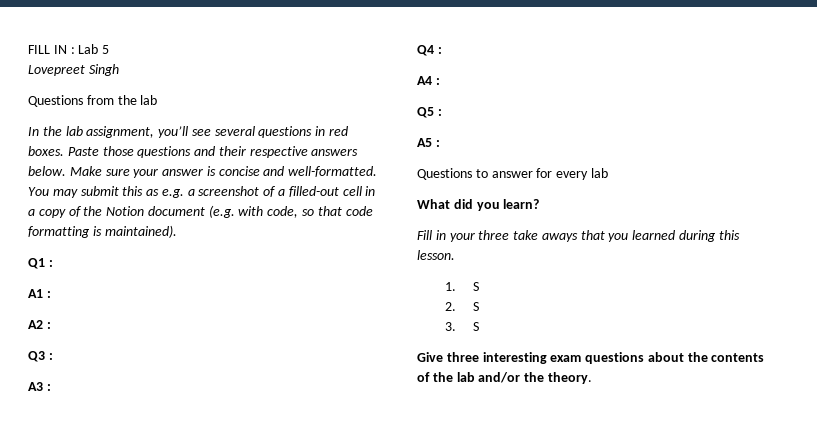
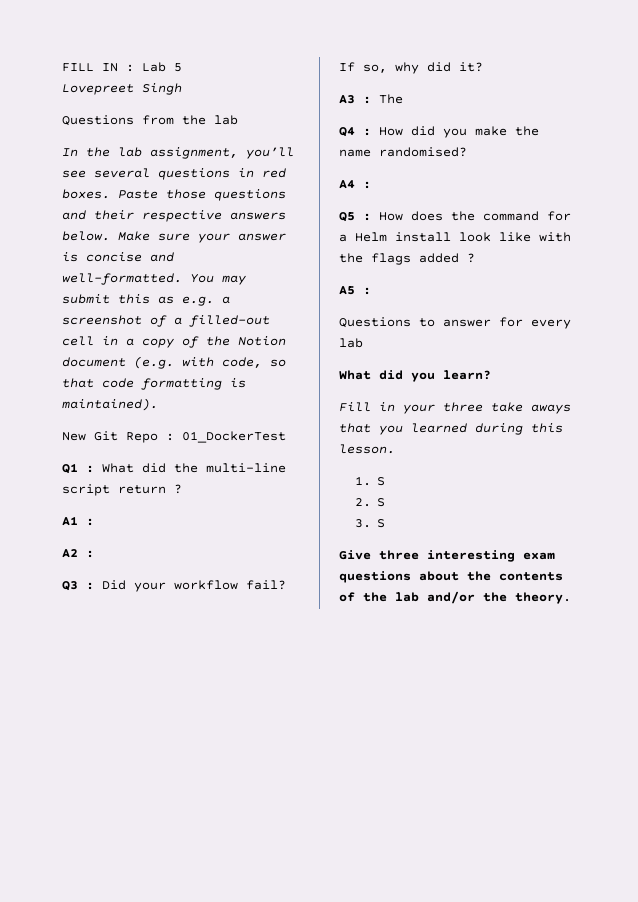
[28,258,53,269] Q1 : -> [62,431,286,443] [62,463,286,474] [62,484,182,496] New Git Repo : 01_DockerTest // Q1 : What did the multi-line script return ?
(53, 356) none -> [102,580,286,592] [339,62,483,74] Did your workflow fail? If so, why did it?
(51, 387) none -> [379,94,403,104] The
[417,76,440,85] [417,107,442,118] // A4 : // Q5 : -> [379,126,539,138] [339,147,467,157] [339,180,371,189] [339,211,571,222] [339,232,571,242] [339,253,475,265] How did you make the name randomised? // A4 : // Q5 : How does the command for a Helm install look like with the flags added ?

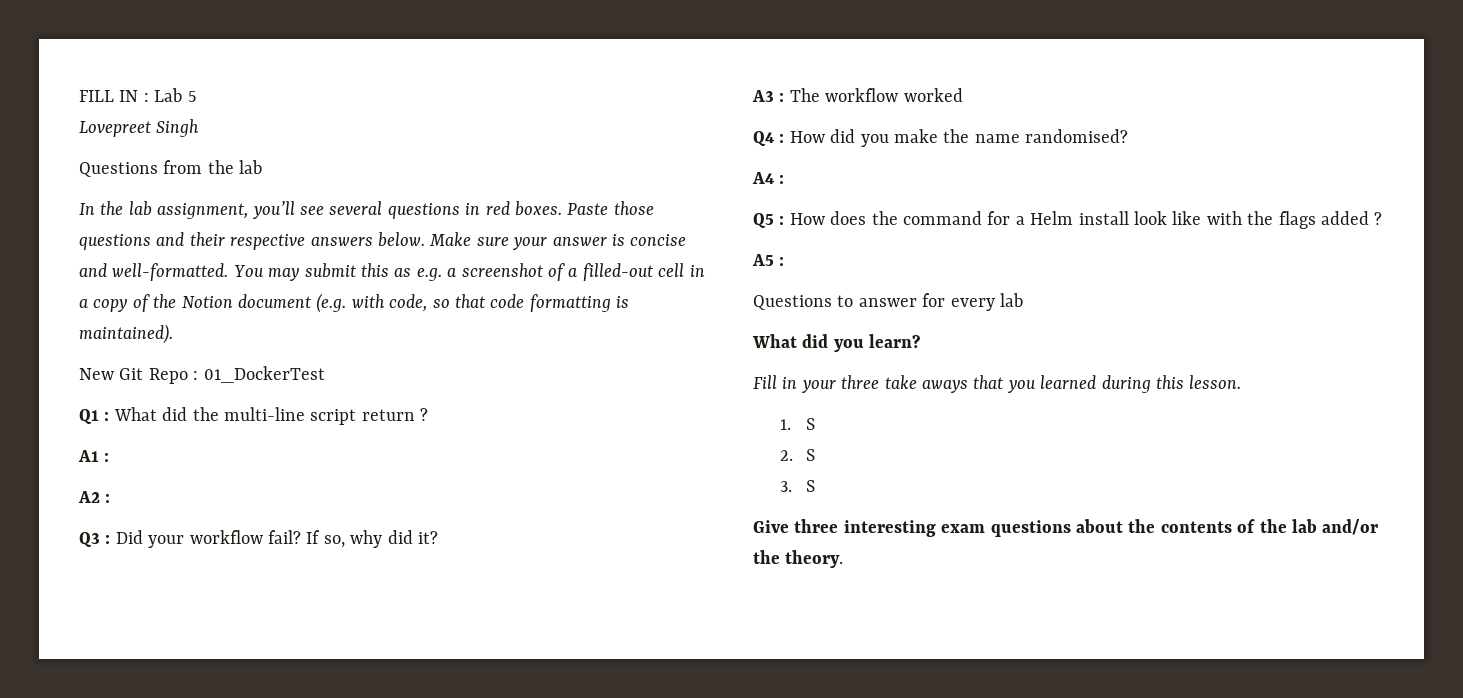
(403, 99) none -> [825,88,963,102] workflow worked

